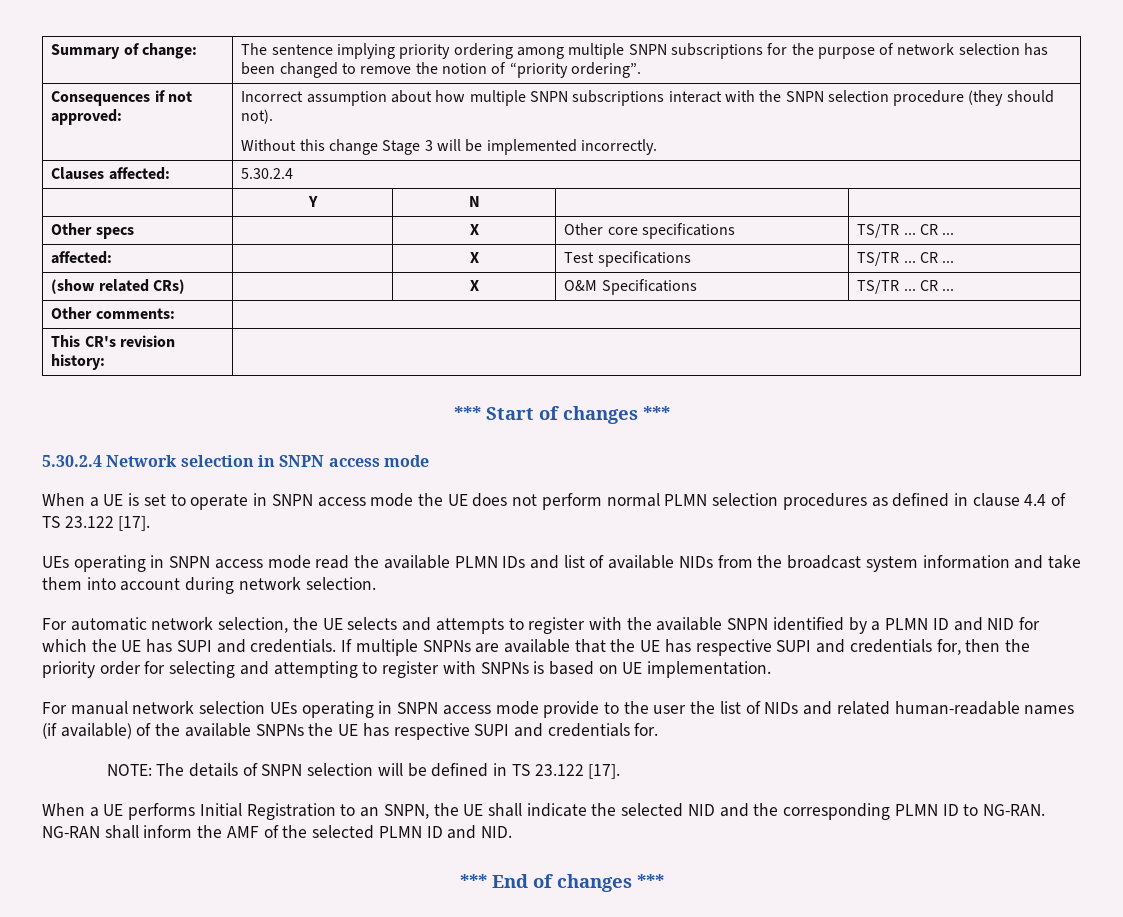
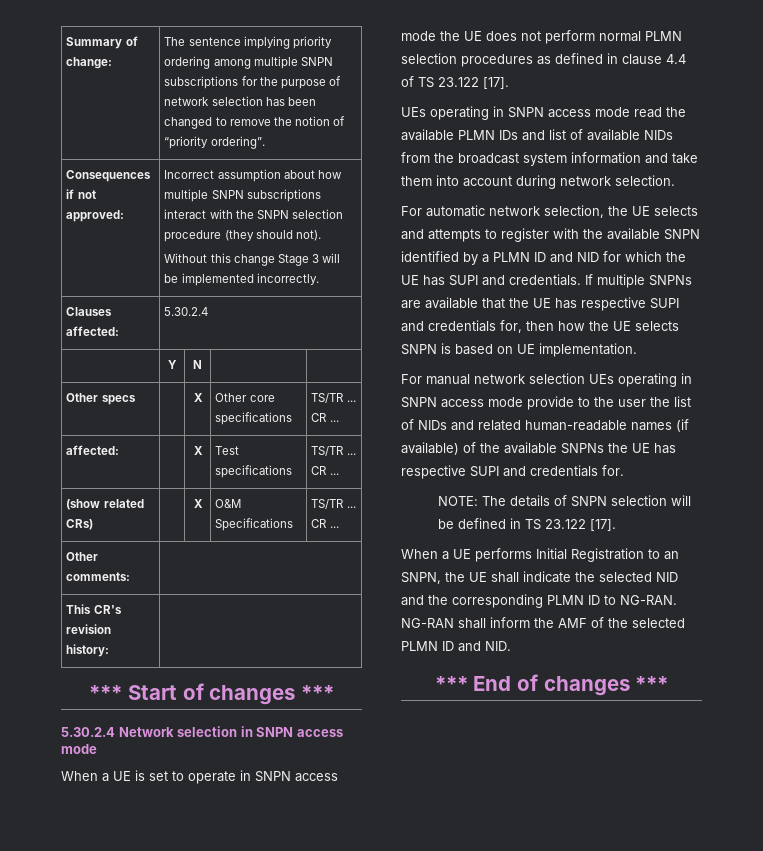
[1004,639,1030,652] [42,661,529,678] the priority order for selecting and attempting to register with SNPNs -> [558,321,679,331] [401,344,437,355] how the UE selects SNPN

